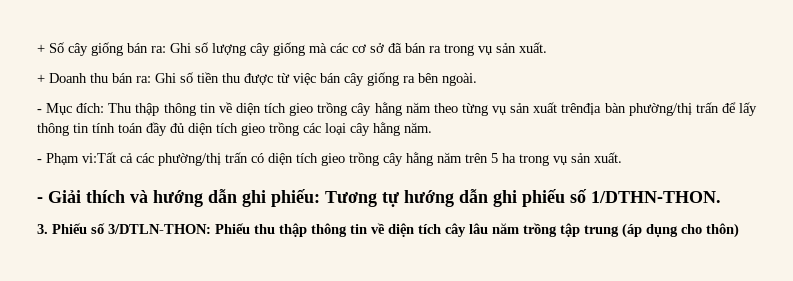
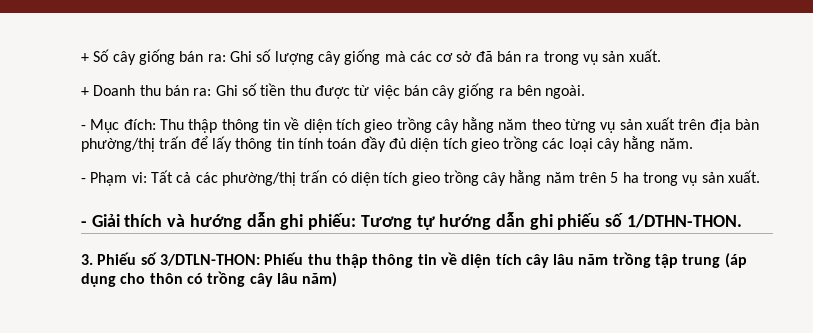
[561,103,602,115] trênđịa -> [678,119,731,133] trên địa
[82,152,116,163] vi:Tất -> [131,170,173,183] vi: Tất
[706,223,739,238] thôn) -> [149,271,338,287] thôn có trồng cây lâu năm)

